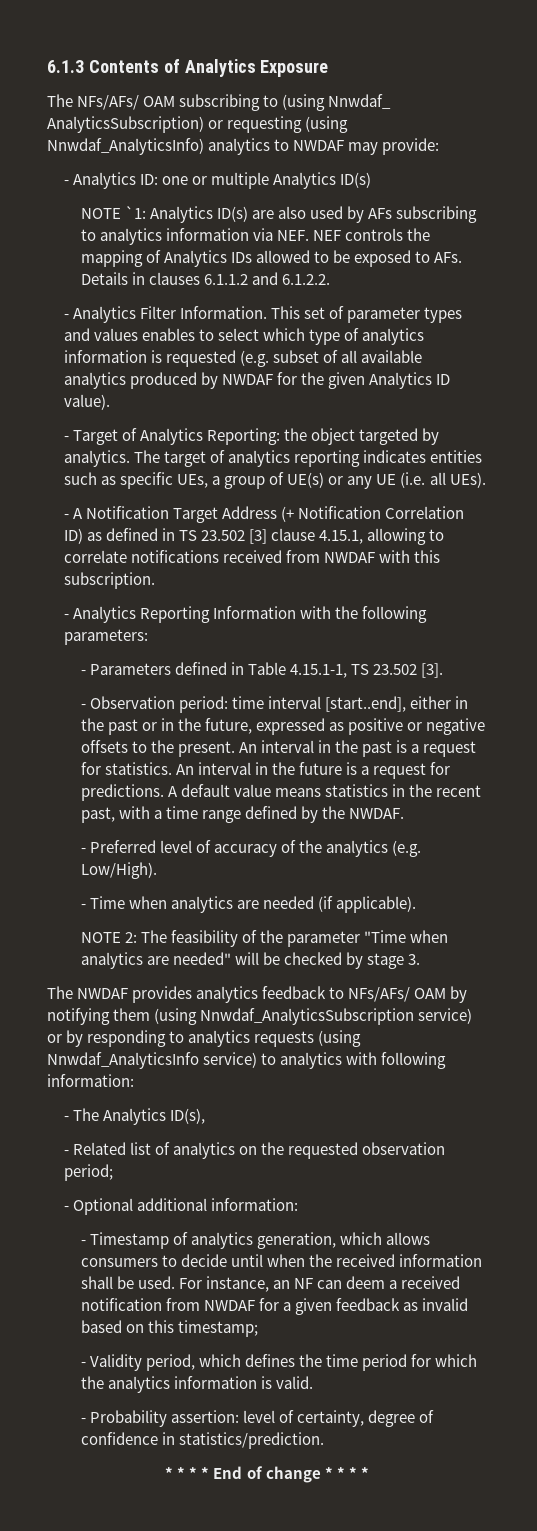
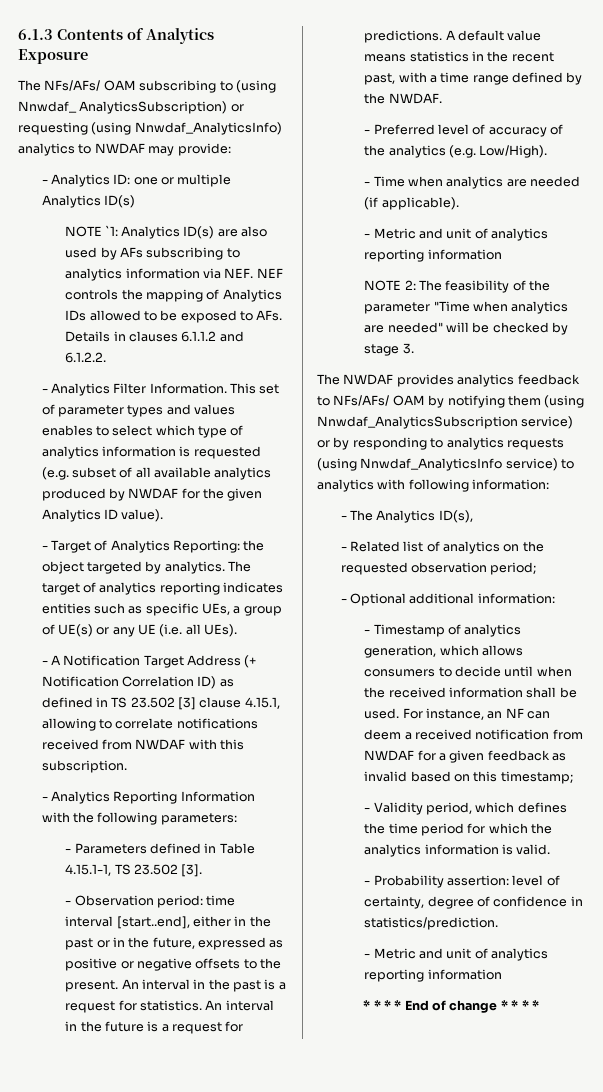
(417, 904) none -> [364,228,549,241] [364,249,502,262] // - Metric and unit of analytics reporting information
(324, 1440) none -> [364,948,549,961] [364,969,502,982] // - Metric and unit of analytics reporting information

